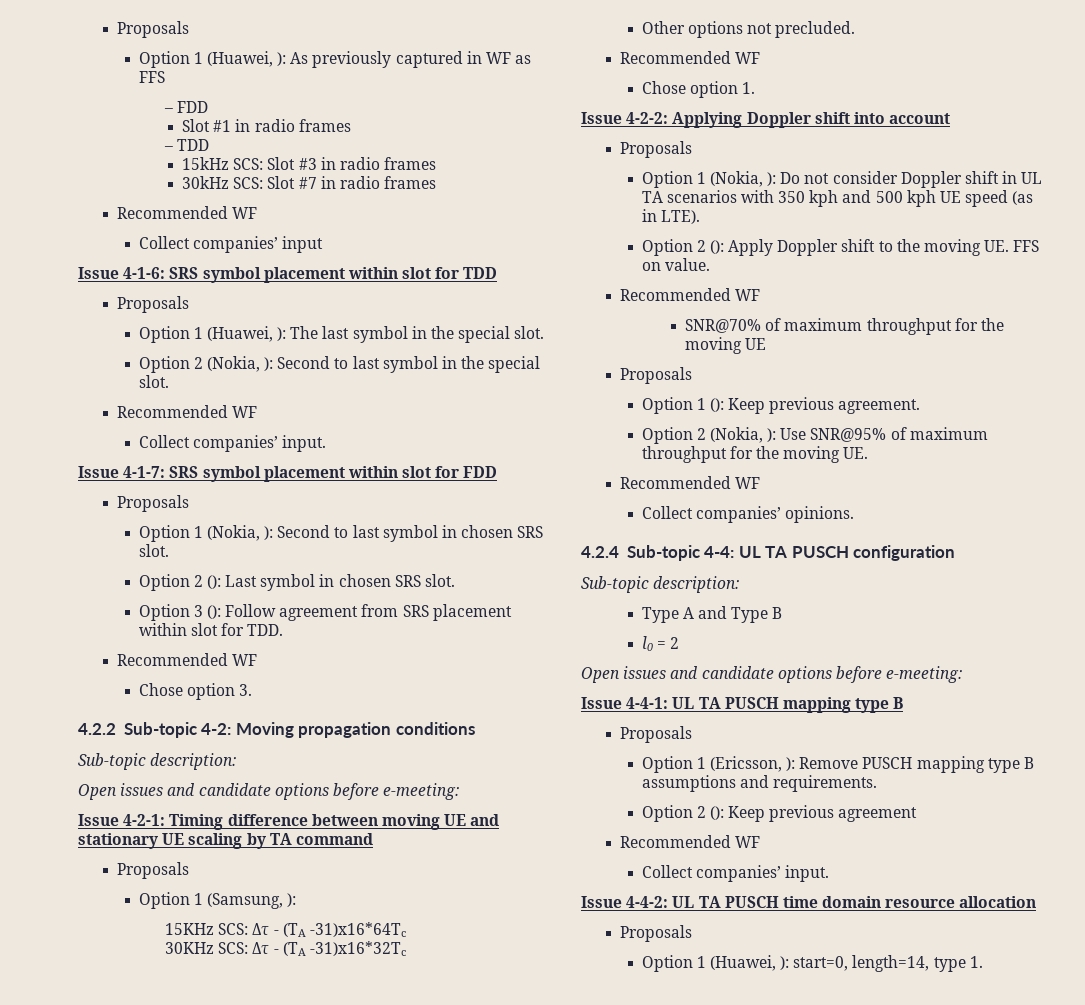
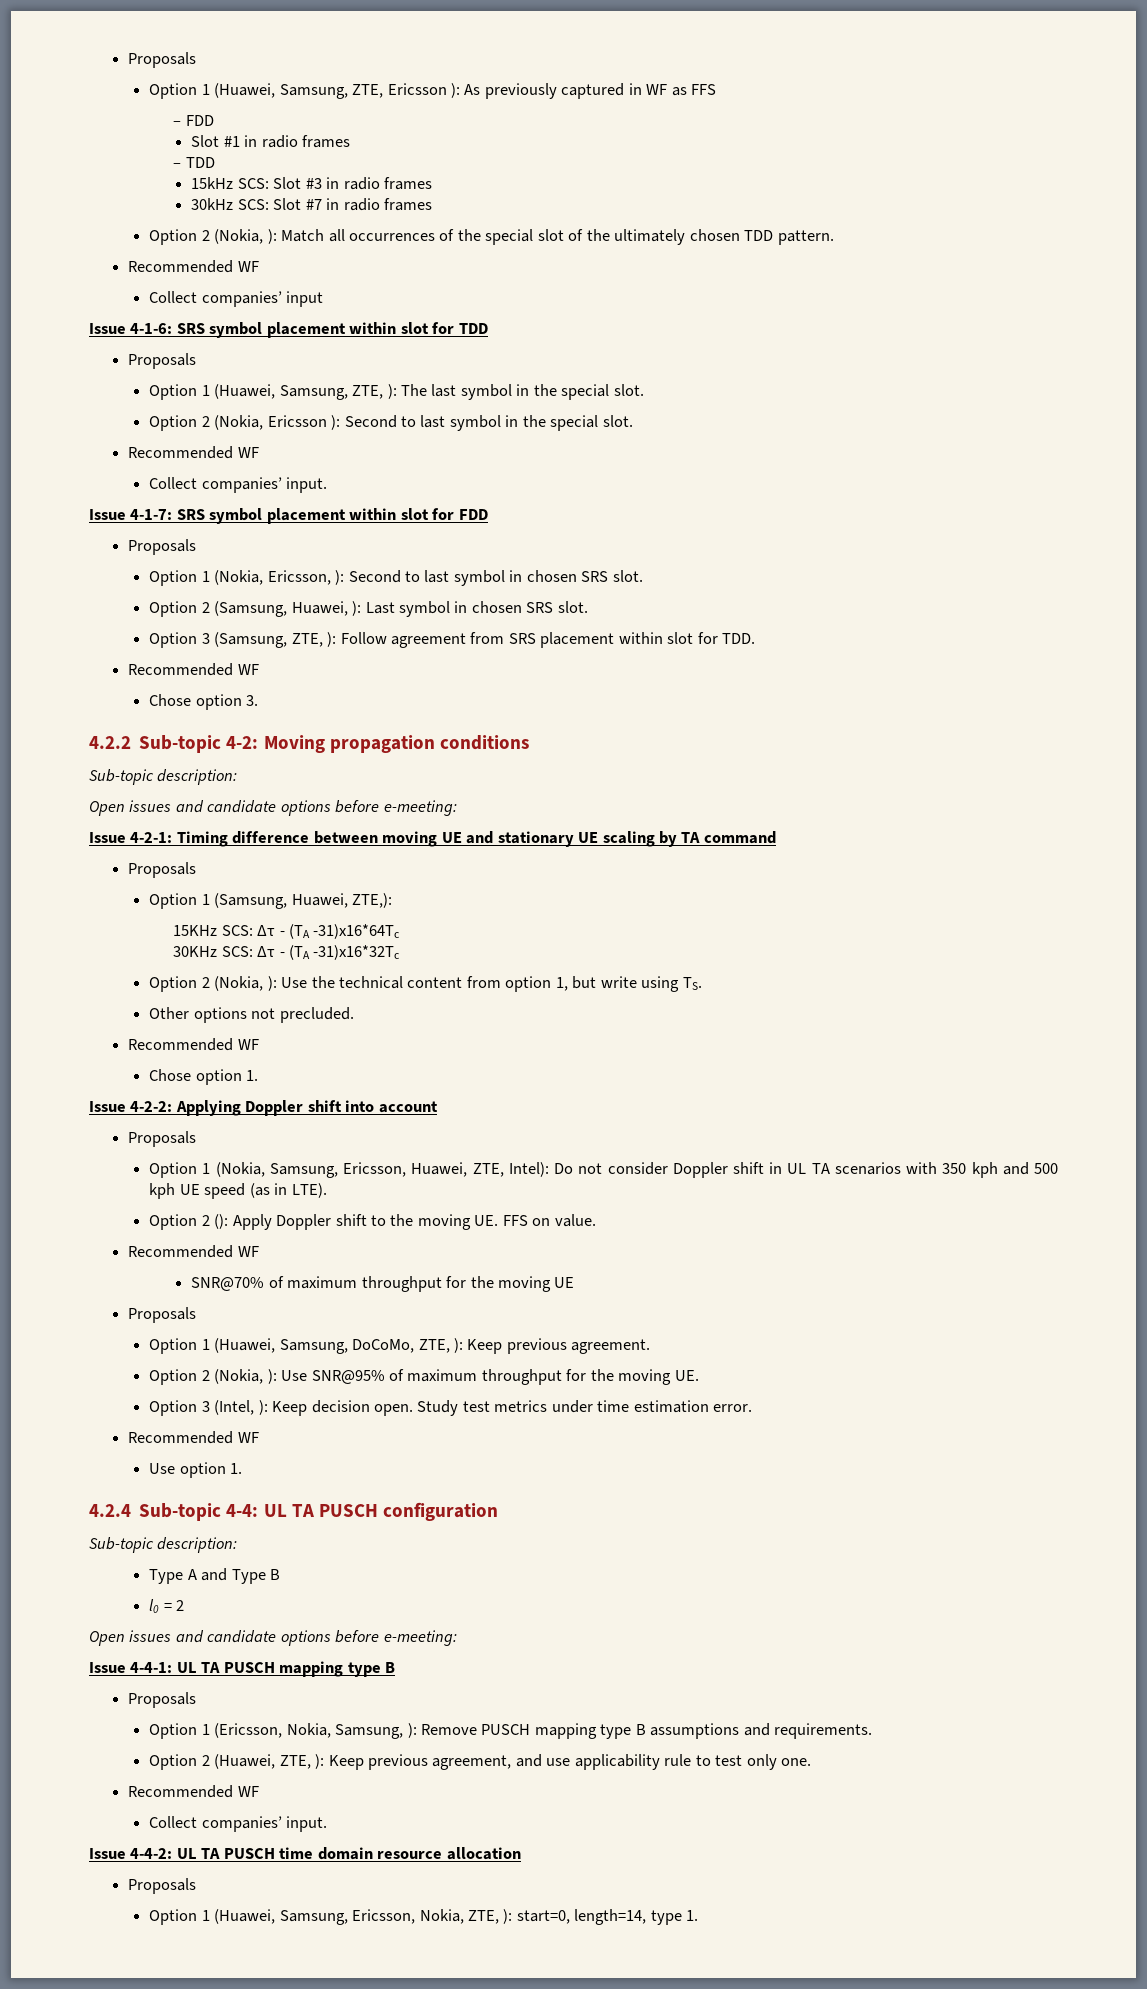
[116,21,189,38] [138,51,273,68] Proposals // Option 1 (Huawei, -> [128,52,197,68] [149,83,447,99] Proposals // Option 1 (Huawei, Samsung, ZTE, Ericsson
(437, 182) none -> [149,229,834,245] // Option 2 (Nokia, ): Match all occurrences of the special slot of the ultimately chosen TDD pattern.
(273, 334) none -> [279,385,384,400] Samsung, ZTE,
(260, 364) none -> [267,415,327,427] Ericsson
(260, 533) none -> [267,570,331,585] Ericsson,
[206,575,221,589] (): -> [214,601,362,617] (Samsung, Huawei, ):
[206,605,221,619] (): -> [214,632,337,648] (Samsung, ZTE, ):
[287,893,297,907] ): -> [291,893,393,908] Huawei, ZTE,):
(406, 948) none -> [149,976,702,992] // Option 2 (Nokia, ): Use the technical content from option 1, but write using TS.
[767,172,777,186] ): -> [269,1162,549,1178] Samsung, Ericsson, Huawei, ZTE, Intel):
[709,398,724,412] (): -> [214,1338,463,1354] (Huawei, Samsung, DoCoMo, ZTE, ):
[619,476,760,489] [641,506,854,523] // Recommended WF // Collect companies’ opinions. -> [149,1400,753,1416] [128,1431,259,1444] [149,1462,243,1478] // Option 3 (Intel, ): Keep decision open. Study test metrics under time estimation error. // Recommended WF // Use option 1.
(782, 764) none -> [286,1723,404,1739] Nokia, Samsung,
[709,805,918,822] (): Keep previous agreement -> [214,1754,812,1770] (Huawei, ZTE, ): Keep previous agreement, and use applicability rule to test only one.
(776, 963) none -> [279,1909,499,1925] Samsung, Ericsson, Nokia, ZTE,

